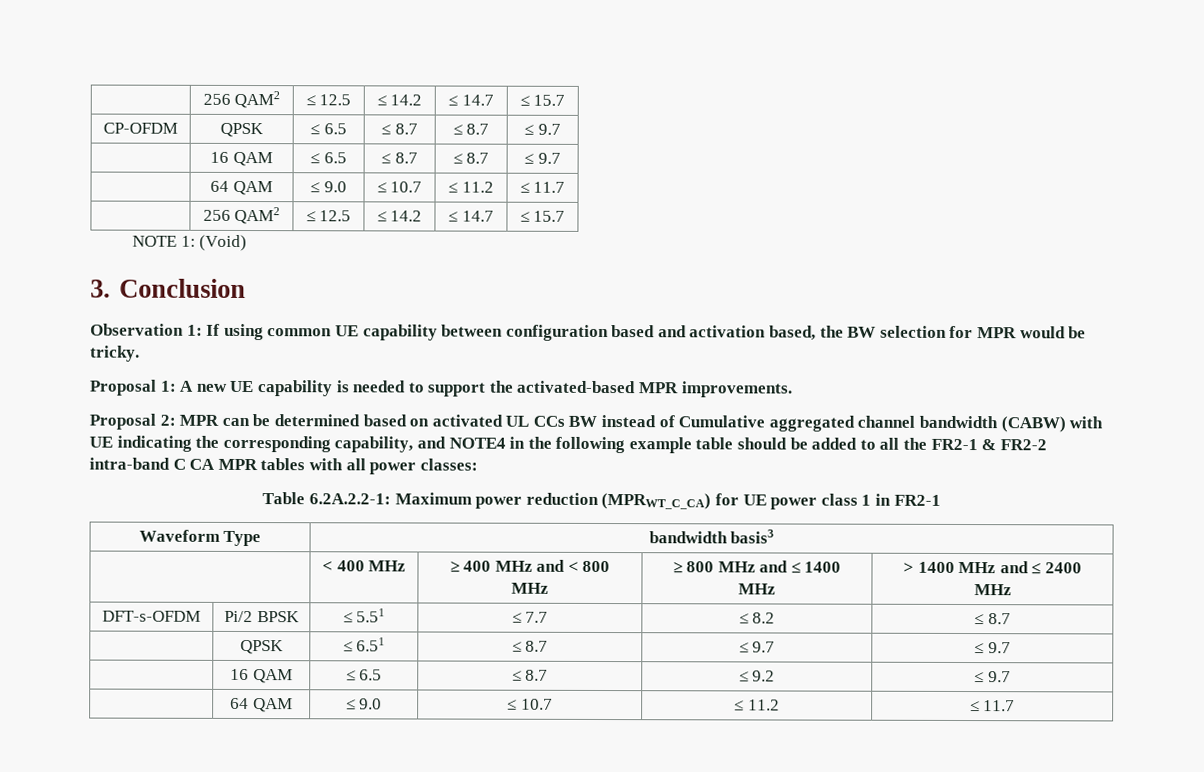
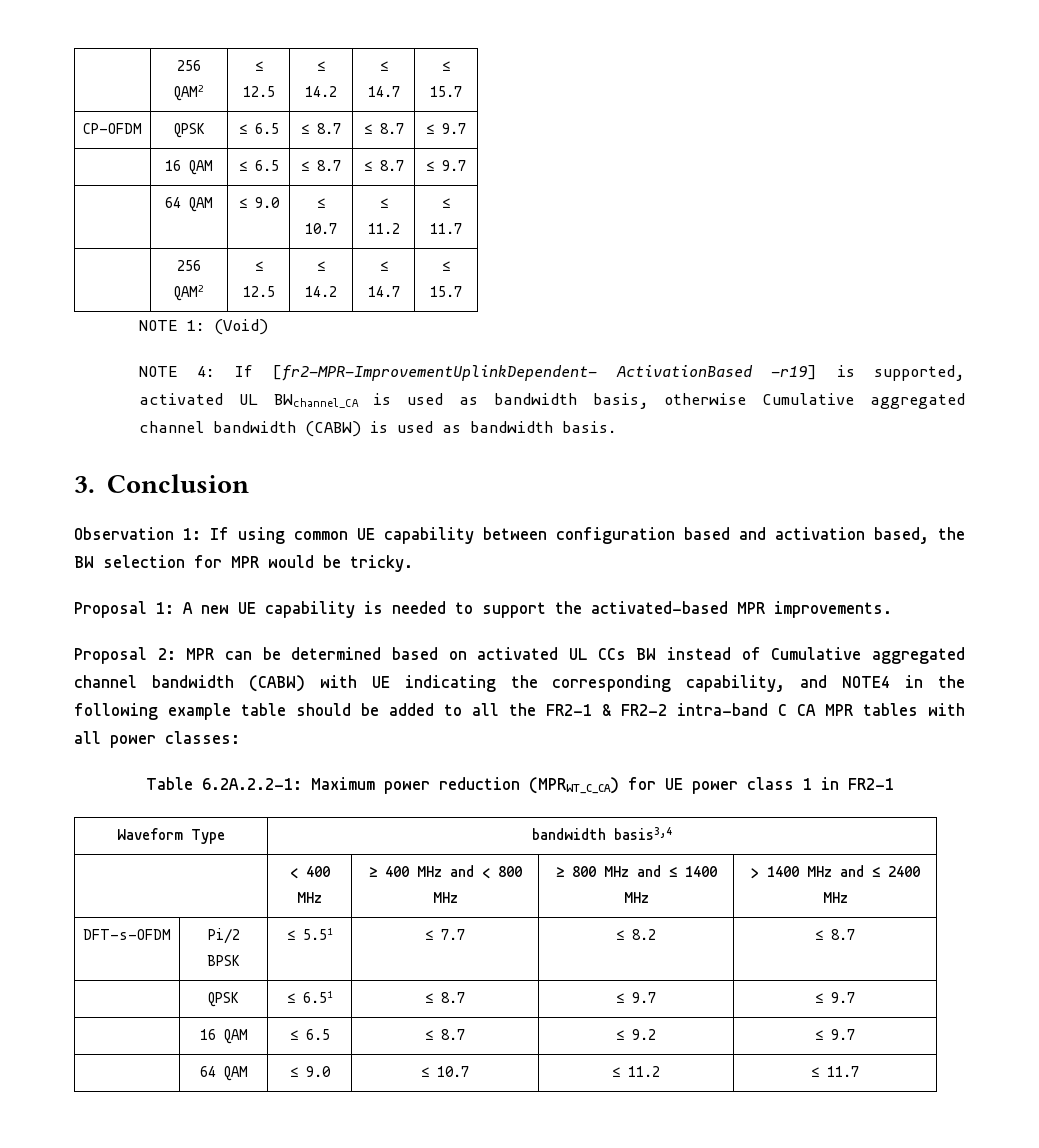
(248, 243) none -> [139,365,965,381] [139,393,965,409] [139,421,618,437] // NOTE 4: If [fr2-MPR-ImprovementUplinkDependent- ActivationBased -r19] is supported, activated UL BWchannel_CA is used as bandwidth basis, otherwise Cumulative aggregated channel bandwidth (CABW) is used as bandwidth basis.
[730,529,775,544] basis3 -> [614,827,672,840] basis3,4

